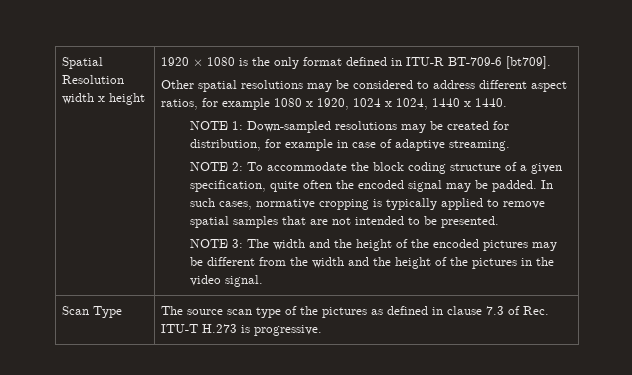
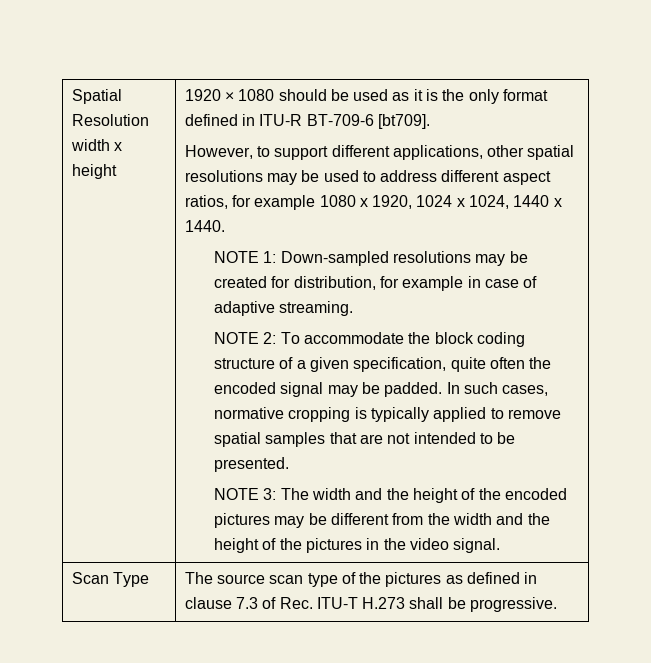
(235, 61) none -> [278,89,423,101] should be used as it
[160,80,194,89] Other -> [184,145,525,160] However, to support different applications, other
[352,80,413,89] considered -> [323,170,359,182] used
[240,325,250,333] is -> [409,597,466,609] shall be

